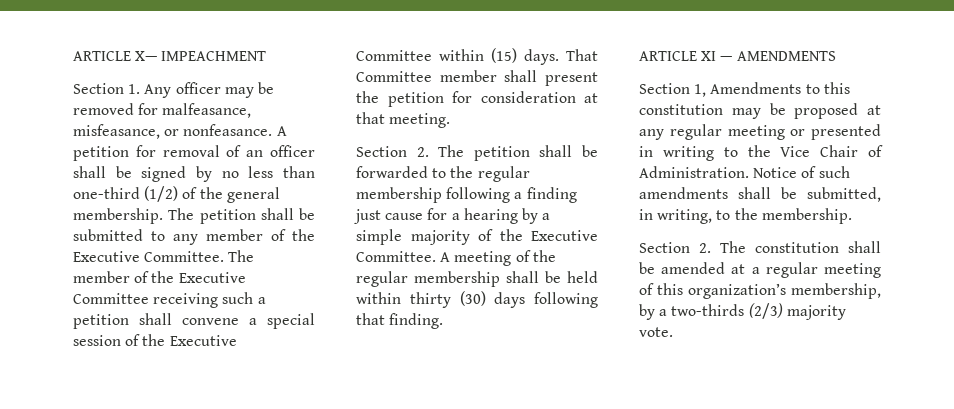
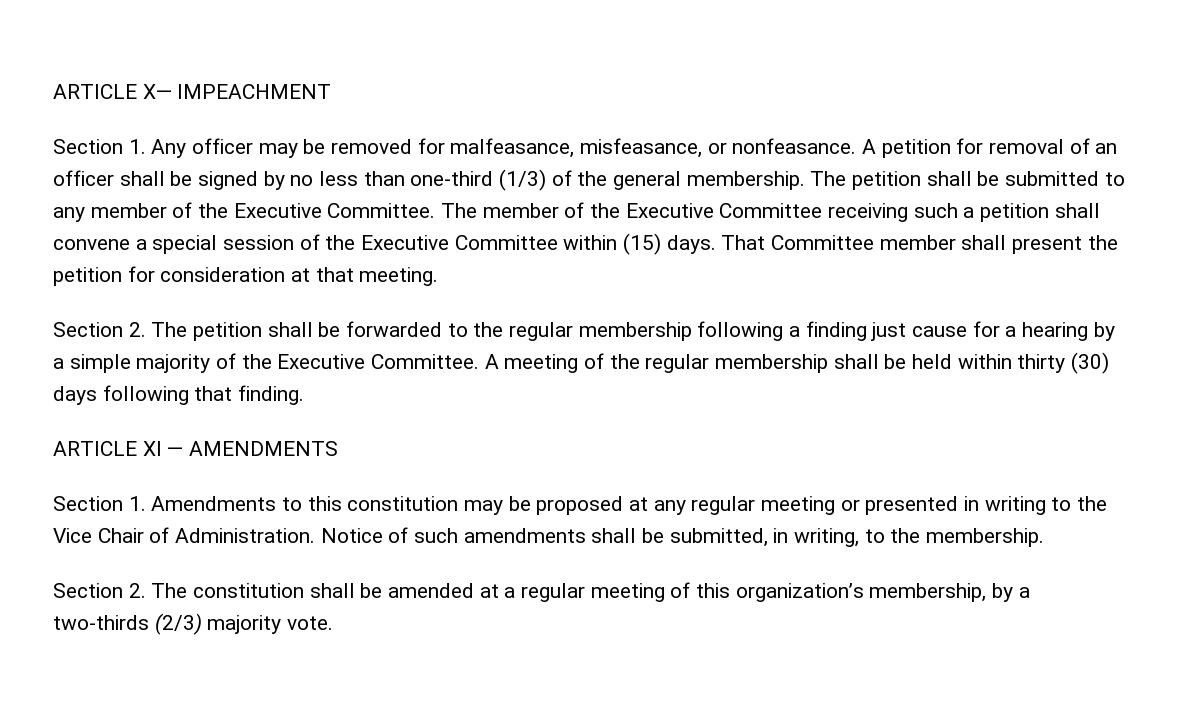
[144,186,179,202] (1/2) -> [499,169,547,191] (1/3)
[694,84,707,97] 1, -> [128,496,146,511] 1.

